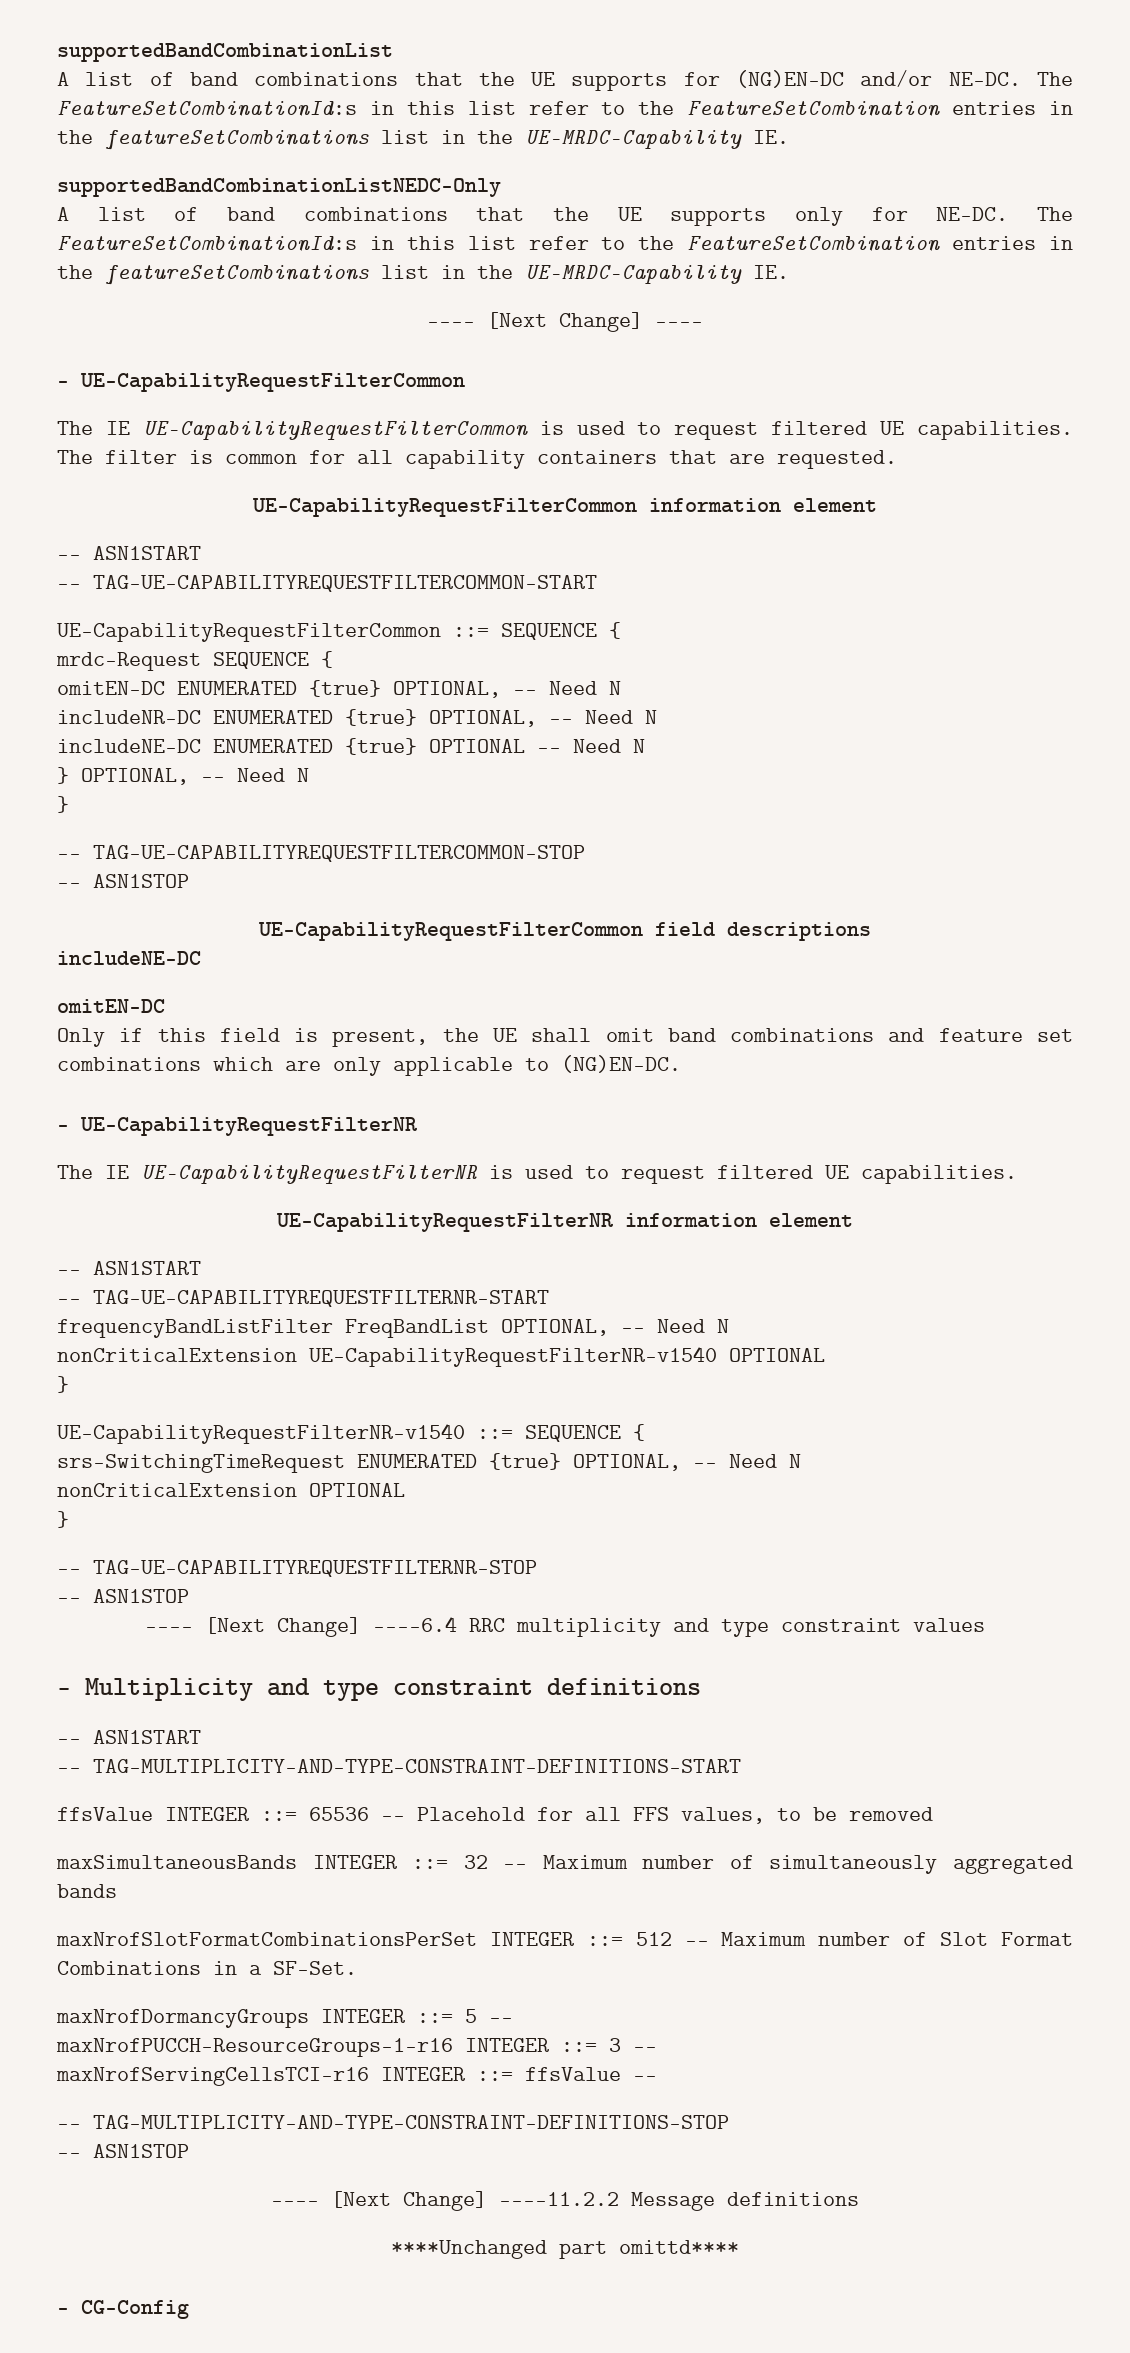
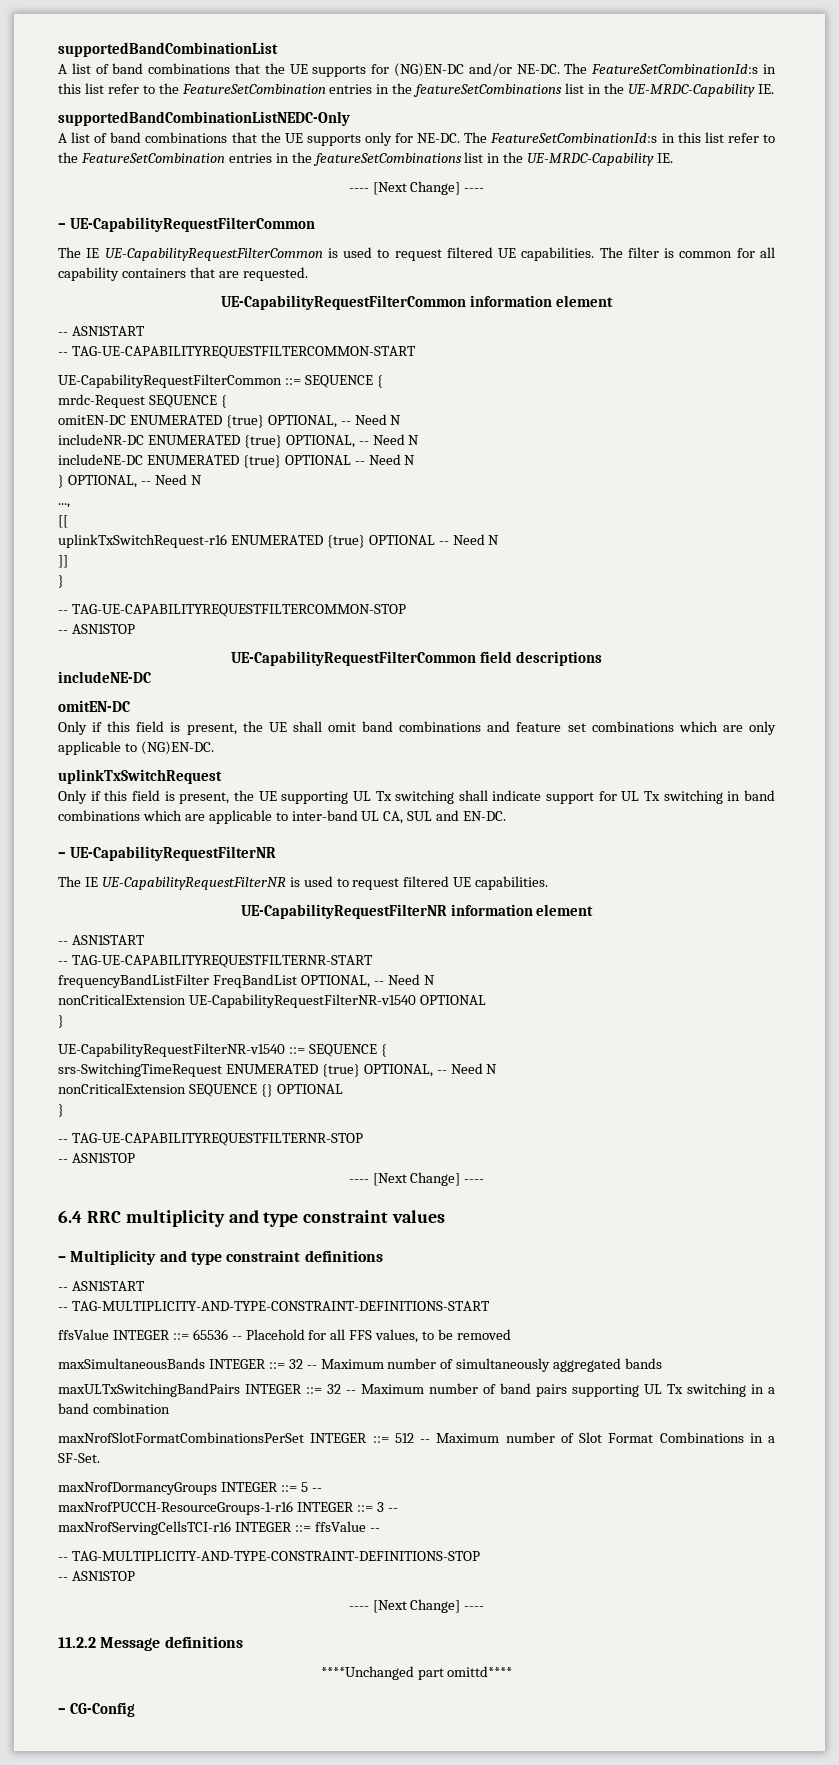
(309, 775) none -> [58,503,70,508] [58,515,68,528] [58,534,500,548] [58,555,68,568] // ..., // [[ // uplinkTxSwitchRequest-r16 ENUMERATED {true} OPTIONAL -- Need N // ]]
(681, 1064) none -> [58,769,222,784] [58,790,775,804] [58,810,507,824] // uplinkTxSwitchRequest // Only if this field is present, the UE supporting UL Tx switching shall indicate support for UL Tx switching in band combinations which are applicable to inter-band UL CA, SUL and EN-DC.
(297, 1490) none -> [188,1084,273,1097] SEQUENCE {}
[373,1616,457,1632] ----6.4 -> [464,1179,485,1183] [58,1210,82,1223] ---- // 6.4
(117, 1891) none -> [58,1383,775,1397] [58,1403,170,1414] // maxULTxSwitchingBandPairs INTEGER ::= 32 -- Maximum number of band pairs supporting UL Tx switching in a band combination
[499,2192,619,2206] ----11.2.2 -> [464,1606,485,1610] [58,1637,96,1648] ---- // 11.2.2

